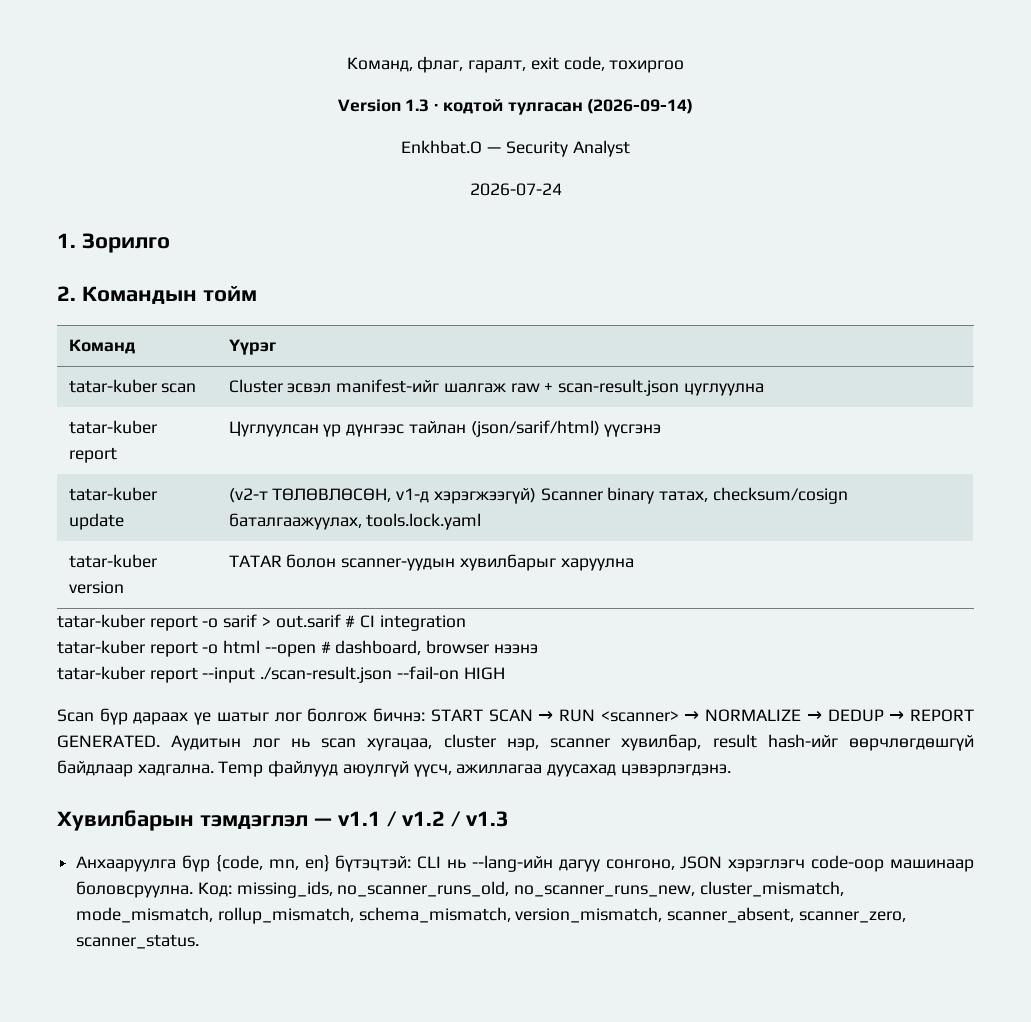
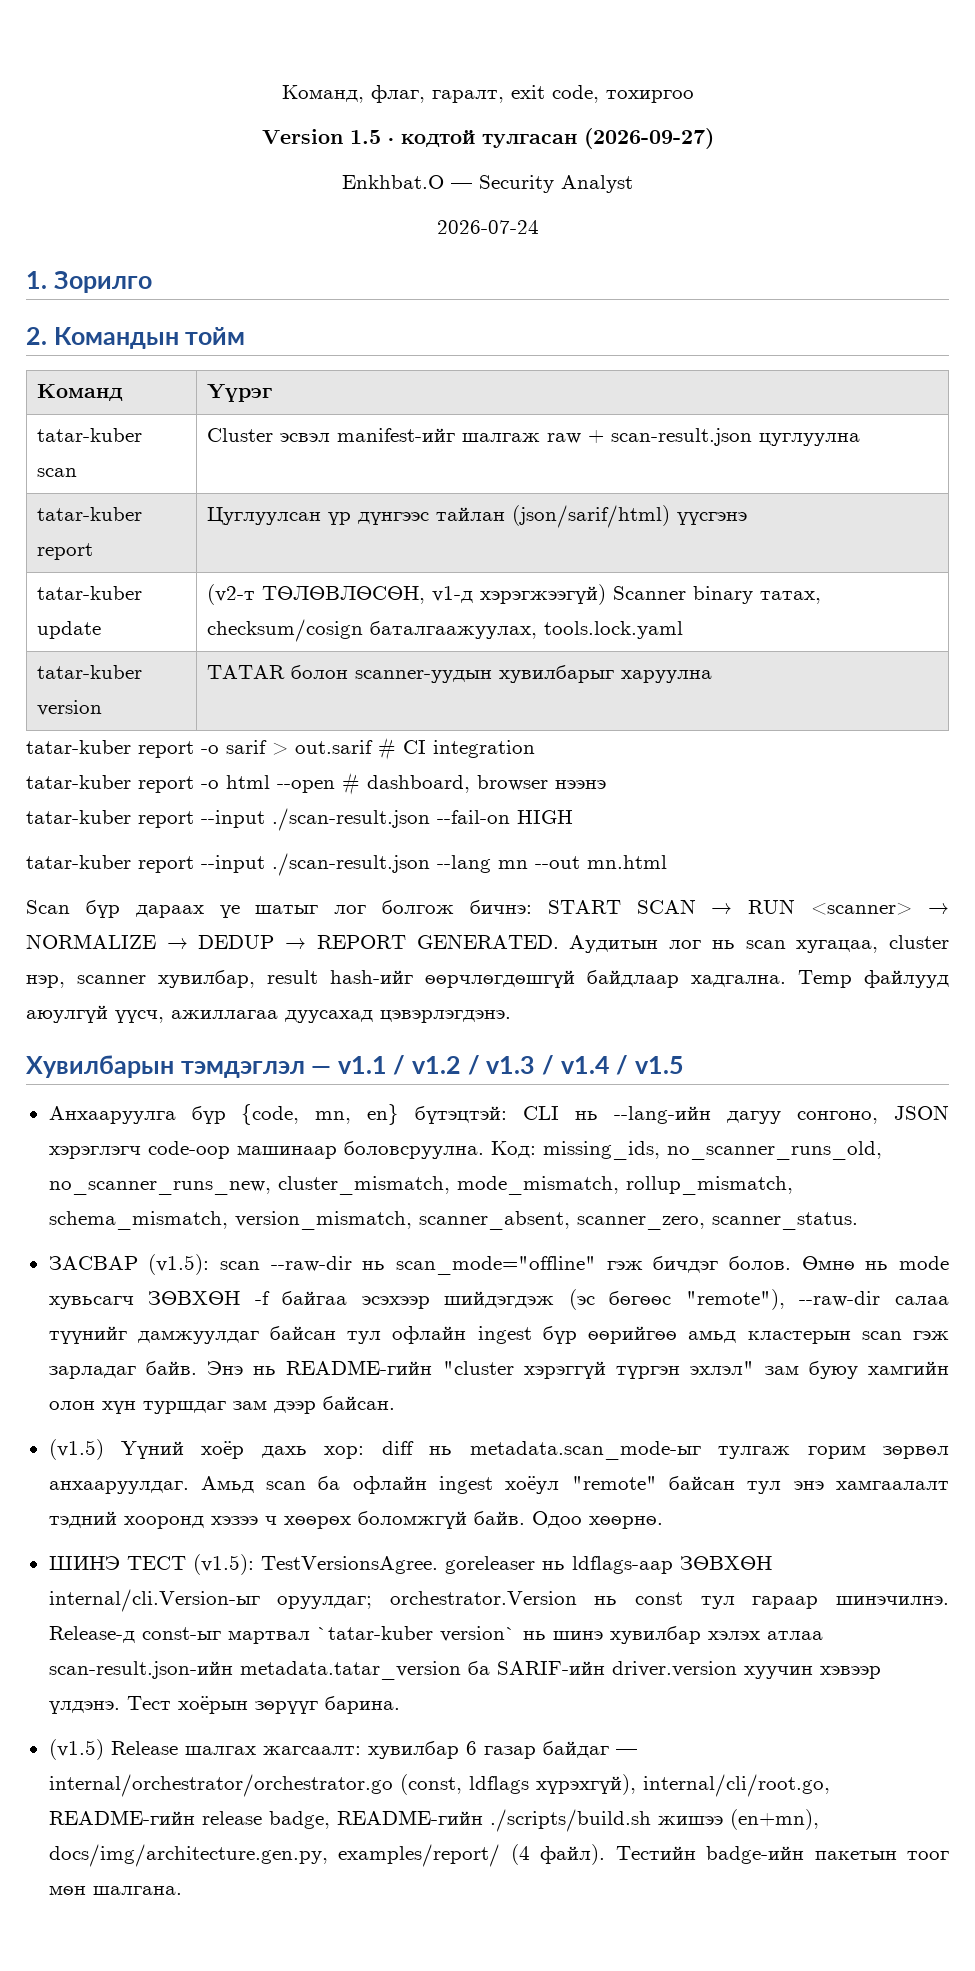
[405,99,430,112] 1.3 -> [349,130,381,144] 1.5
[587,99,694,114] (2026-09-14) -> [583,128,714,149] (2026-09-27)
(505, 673) none -> [26,853,667,876] // tatar-kuber report --input ./scan-result.json --lang mn --out mn.html
(509, 819) none -> [541,1055,684,1075] / v1.4 / v1.5
(200, 941) none -> [48,1254,949,1275] [48,1289,949,1310] [48,1326,950,1344] [48,1360,950,1379] [48,1396,395,1414] [48,1439,950,1460] [48,1476,950,1494] [48,1511,663,1529] [48,1554,772,1575] [48,1589,949,1612] [48,1626,823,1644] [48,1661,881,1680] [48,1696,400,1714] [48,1739,637,1760] [48,1774,830,1797] [48,1809,819,1832] [48,1844,949,1867] [48,1886,182,1895] // ЗАСВАР (v1.5): scan --raw-dir нь scan_mode="offline" гэж бичдэг болов. Өмнө нь mode хувьсагч ЗӨВХӨН -f байгаа эсэхээр шийдэгдэж (эс бөгөөс "remote"), --raw-dir салаа түүнийг дамжуулдаг байсан тул офлайн ingest бүр өөрийгөө амьд кластерын scan гэж зарладаг байв. Энэ нь README-гийн "cluster хэрэггүй түргэн эхлэл" зам буюу хамгийн олон хүн туршдаг зам дээр байсан. // (v1.5) Үүний хоёр дахь хор: diff нь metadata.scan_mode-ыг тулгаж горим зөрвөл анхааруулдаг. Амьд scan ба офлайн ingest хоёул "remote" байсан тул энэ хамгаалалт тэдний хооронд хэзээ ч хөөрөх боломжгүй байв. Одоо хөөрнө. // ШИНЭ ТЕСТ (v1.5): TestVersionsAgree. goreleaser нь ldflags-аар ЗӨВХӨН internal/cli.Version-ыг оруулдаг; orchestrator.Version нь const тул гараар шинэчилнэ. Release-д const-ыг мартвал `tatar-kuber version` нь шинэ хувилбар хэлэх атлаа scan-result.json-ийн metadata.tatar_version ба SARIF-ийн driver.version хуучин хэвээр үлдэнэ. Тест хоёрын зөрүүг барина. // (v1.5) Release шалгах жагсаалт: хувилбар 6 газар байдаг — internal/orchestrator/orchestrator.go (const, ldflags хүрэхгүй), internal/cli/root.go, README-гийн release badge, README-гийн ./scripts/build.sh жишээ (en+mn), docs/img/architecture.gen.py, examples/report/ (4 файл). Тестийн badge-ийн пакетын тоог мөн шалгана.

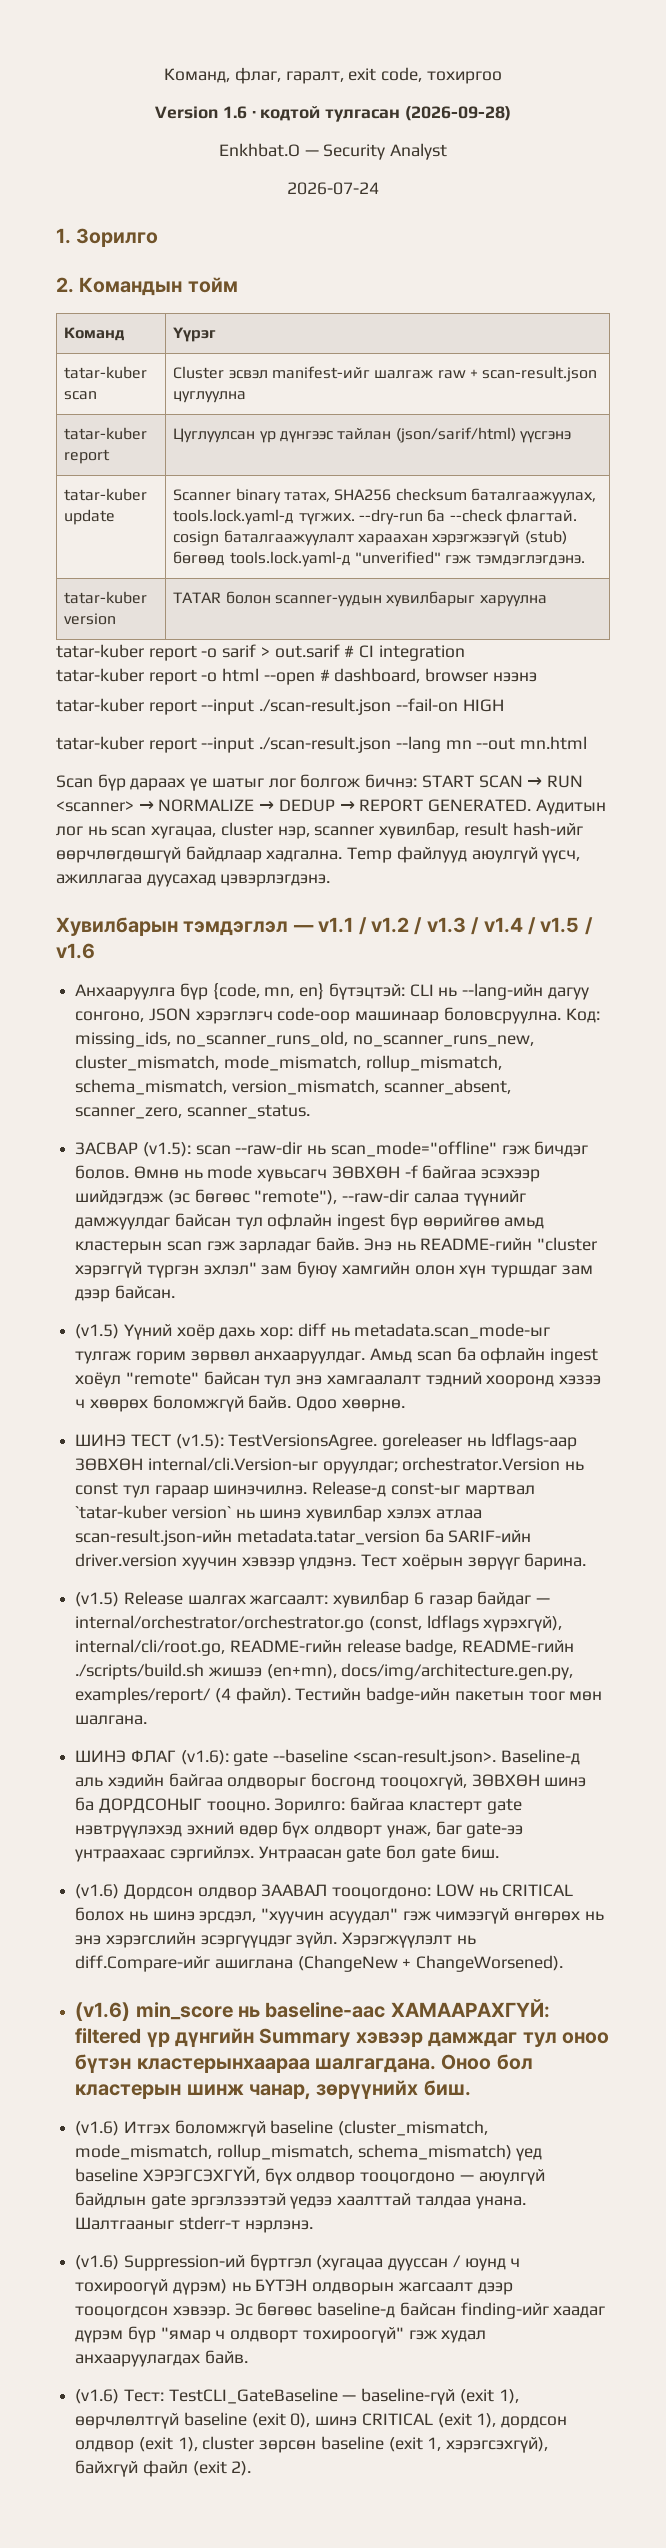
[349,130,381,144] 1.5 -> [222,106,247,119] 1.6
[583,128,714,149] (2026-09-27) -> [404,106,511,121] (2026-09-28)
[206,584,821,605] [206,619,683,642] (v2-т ТӨЛӨВЛӨСӨН, v1-д хэрэгжээгүй) Scanner binary татах, checksum/cosign баталгаажуулах, tools.lock.yaml -> [173,488,596,504] [173,509,577,525] [173,530,567,546] [173,551,585,567] Scanner binary татах, SHA256 checksum баталгаажуулах, tools.lock.yaml-д түгжих. --dry-run ба --check флагтай. cosign баталгаажуулалт хараахан хэрэгжээгүй (stub) бөгөөд tools.lock.yaml-д "unverified" гэж тэмдэглэгдэнэ.
(684, 1065) none -> [584,917,593,935] [56,943,95,959] / v1.6
(182, 1890) none -> [75,1749,580,1766] [75,1773,587,1790] [75,1797,522,1814] [75,1821,524,1838] [75,1845,499,1862] [75,1884,574,1900] [75,1907,604,1924] [75,1932,476,1948] [75,1955,564,1972] [75,1999,550,2021] [75,2028,610,2047] [75,2054,533,2073] [75,2080,471,2100] [75,2120,489,2137] [75,2144,543,2161] [75,2166,545,2185] [75,2192,526,2209] [75,2216,313,2233] [75,2254,521,2271] [75,2279,513,2295] [75,2302,606,2319] [75,2326,487,2343] [75,2350,248,2367] [75,2388,519,2405] [75,2412,568,2429] [75,2436,549,2453] [75,2460,252,2477] // ШИНЭ ФЛАГ (v1.6): gate --baseline <scan-result.json>. Baseline-д аль хэдийн байгаа олдворыг босгонд тооцохгүй, ЗӨВХӨН шинэ ба ДОРДСОНЫГ тооцно. Зорилго: байгаа кластерт gate нэвтрүүлэхэд эхний өдөр бүх олдворт унаж, баг gate-ээ унтраахаас сэргийлэх. Унтраасан gate бол gate биш. // (v1.6) Дордсон олдвор ЗААВАЛ тооцогдоно: LOW нь CRITICAL болох нь шинэ эрсдэл, "хуучин асуудал" гэж чимээгүй өнгөрөх нь энэ хэрэгслийн эсэргүүцдэг зүйл. Хэрэгжүүлэлт нь diff.Compare-ийг ашиглана (ChangeNew + ChangeWorsened). // (v1.6) min_score нь baseline-аас ХАМААРАХГҮЙ: filtered үр дүнгийн Summary хэвээр дамждаг тул оноо бүтэн кластерынхаараа шалгагдана. Оноо бол кластерын шинж чанар, зөрүүнийх биш. // (v1.6) Итгэх боломжгүй baseline (cluster_mismatch, mode_mismatch, rollup_mismatch, schema_mismatch) үед baseline ХЭРЭГСЭХГҮЙ, бүх олдвор тооцогдоно — аюулгүй байдлын gate эргэлзээтэй үедээ хаалттай талдаа унана. Шалтгааныг stderr-т нэрлэнэ. // (v1.6) Suppression-ий бүртгэл (хугацаа дууссан / юунд ч тохироогүй дүрэм) нь БҮТЭН олдворын жагсаалт дээр тооцогдсон хэвээр. Эс бөгөөс baseline-д байсан finding-ийг хаадаг дүрэм бүр "ямар ч олдворт тохироогүй" гэж худал анхааруулагдах байв. // (v1.6) Тест: TestCLI_GateBaseline — baseline-гүй (exit 1), өөрчлөлтгүй baseline (exit 0), шинэ CRITICAL (exit 1), дордсон олдвор (exit 1), cluster зөрсөн baseline (exit 1, хэрэгсэхгүй), байхгүй файл (exit 2).

